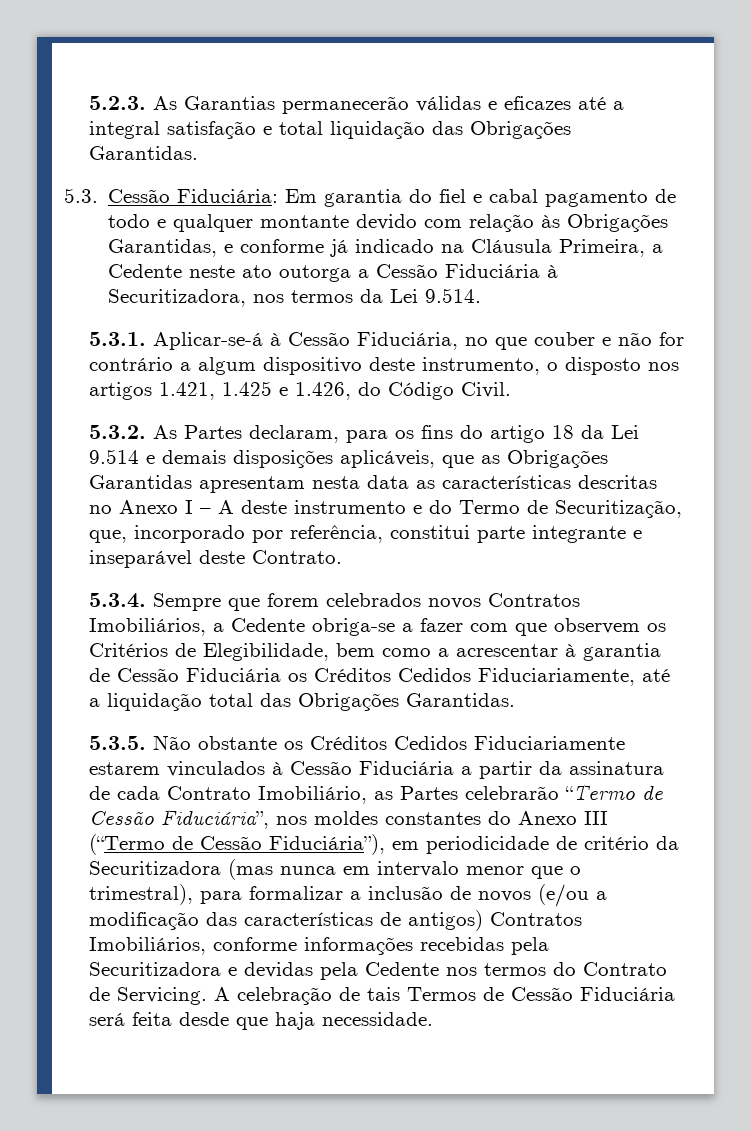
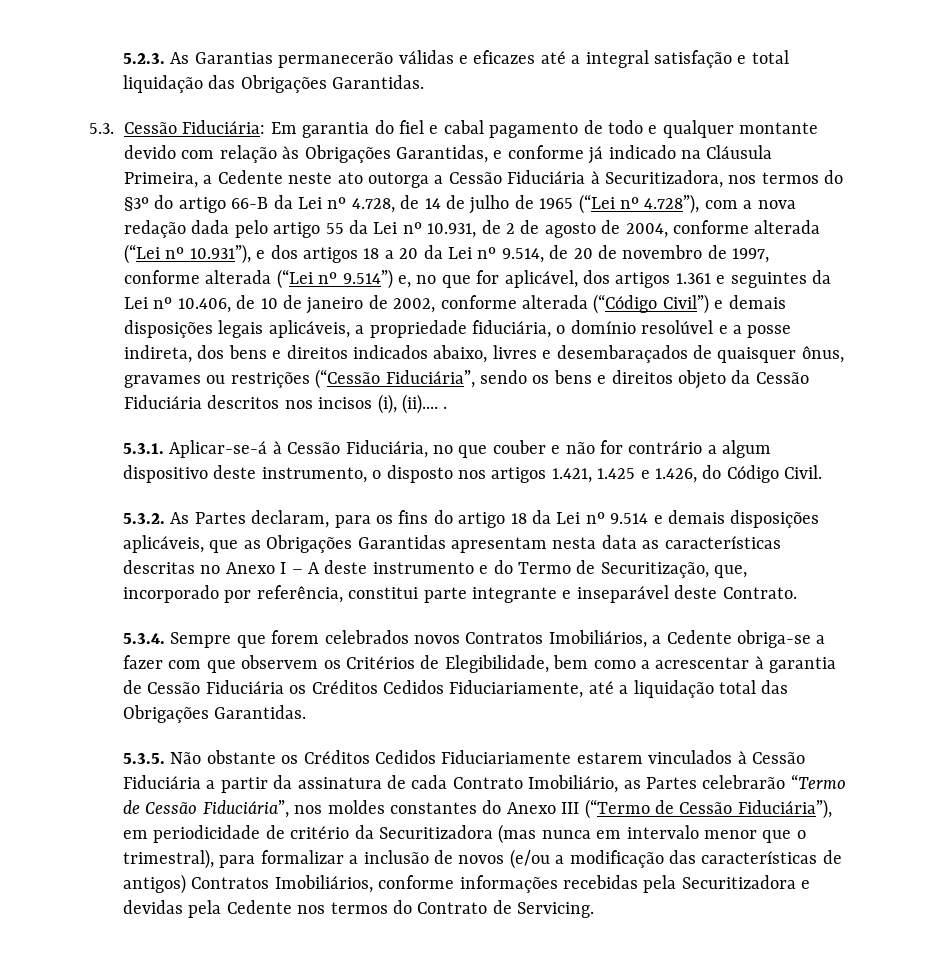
[360,288,482,303] da Lei 9.514. -> [824,170,844,184] [124,194,796,214] [124,220,821,238] [124,244,770,264] [124,269,831,289] [124,294,786,314] [124,320,792,338] [124,345,844,363] [124,369,809,389] [124,394,448,414] do §3º do artigo 66-B da Lei nº 4.728, de 14 de julho de 1965 (“Lei nº 4.728”), com a nova redação dada pelo artigo 55 da Lei nº 10.931, de 2 de agosto de 2004, conforme alterada (“Lei nº 10.931”), e dos artigos 18 a 20 da Lei nº 9.514, de 20 de novembro de 1997, conforme alterada (“Lei nº 9.514”) e, no que for aplicável, dos artigos 1.361 e seguintes da Lei nº 10.406, de 10 de janeiro de 2002, conforme alterada (“Código Civil”) e demais disposições legais aplicáveis, a propriedade fiduciária, o domínio resolúvel e a posse indireta, dos bens e direitos indicados abaixo, livres e desembaraçados de quaisquer ônus, gravames ou restrições (“Cessão Fiduciária”, sendo os bens e direitos objeto da Cessão Fiduciária descritos nos incisos (i), (ii).... .
(640, 432) none -> [585,512,605,524] nº
[214,987,676,1005] [89,1012,434,1030] A celebração de tais Termos de Cessão Fiduciária será feita desde que haja necessidade. -> (595, 910) none

